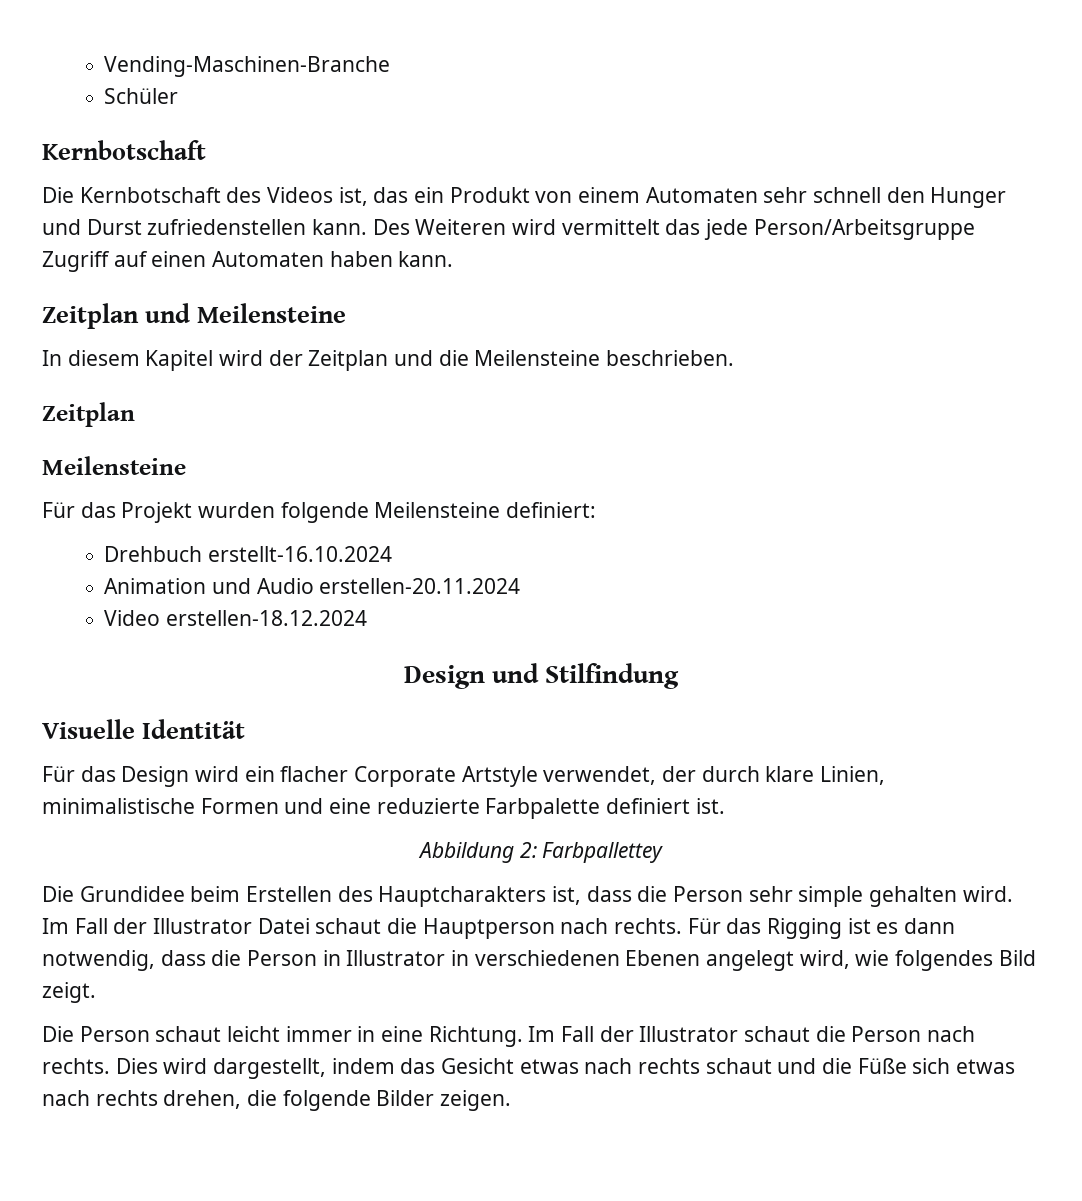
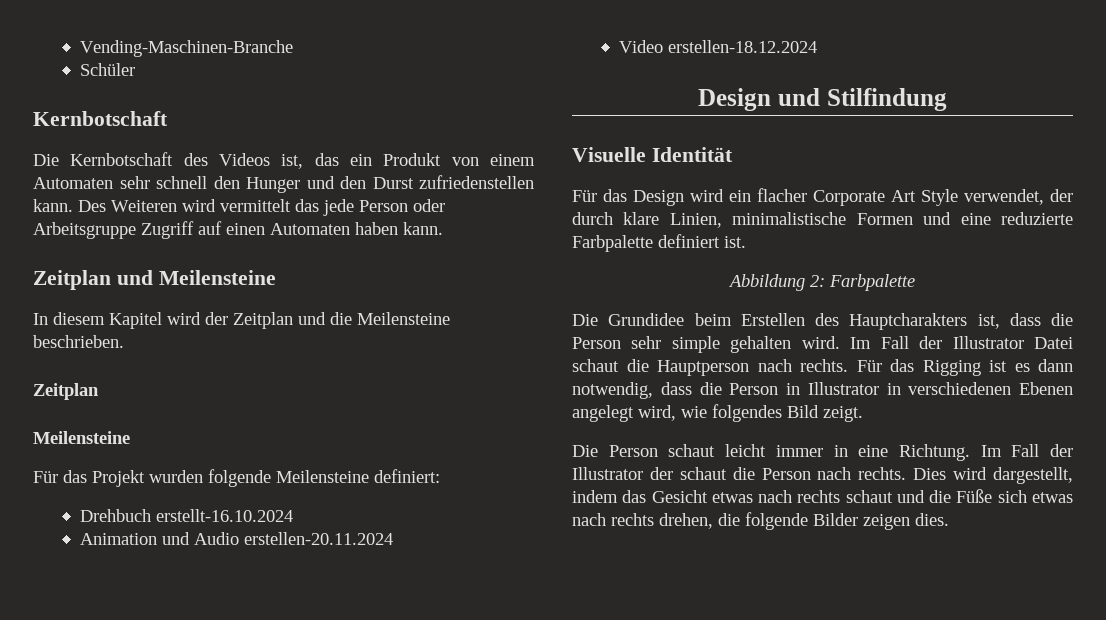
(81, 227) none -> [340,176,366,189] den
[753,219,975,240] Person/Arbeitsgruppe -> [359,199,445,212] [33,222,136,239] Person oder Arbeitsgruppe
[461,766,538,787] Artstyle -> [891,189,958,206] Art Style
[542,842,664,863] Farbpallettey -> [829,274,915,291] Farbpalette
(739, 1034) none -> [649,467,673,480] der
[440,1090,512,1111] zeigen. -> [863,513,949,530] zeigen dies.

